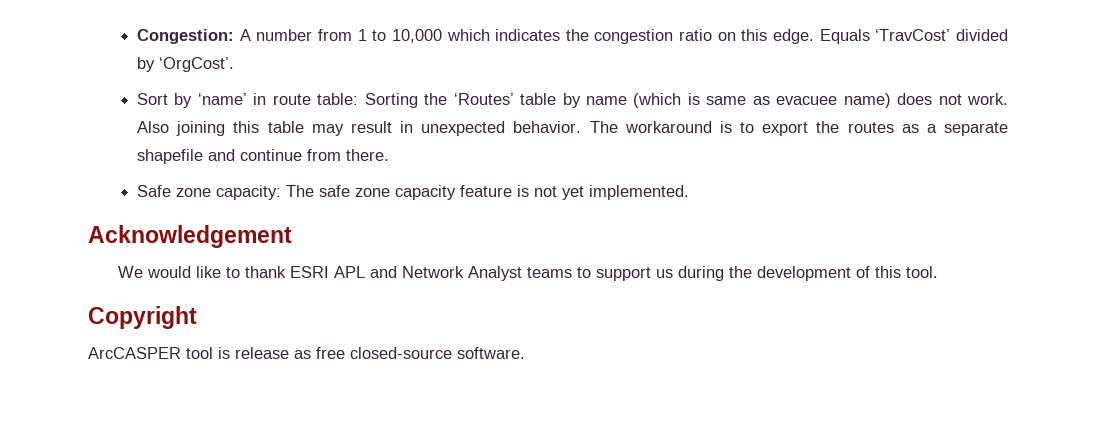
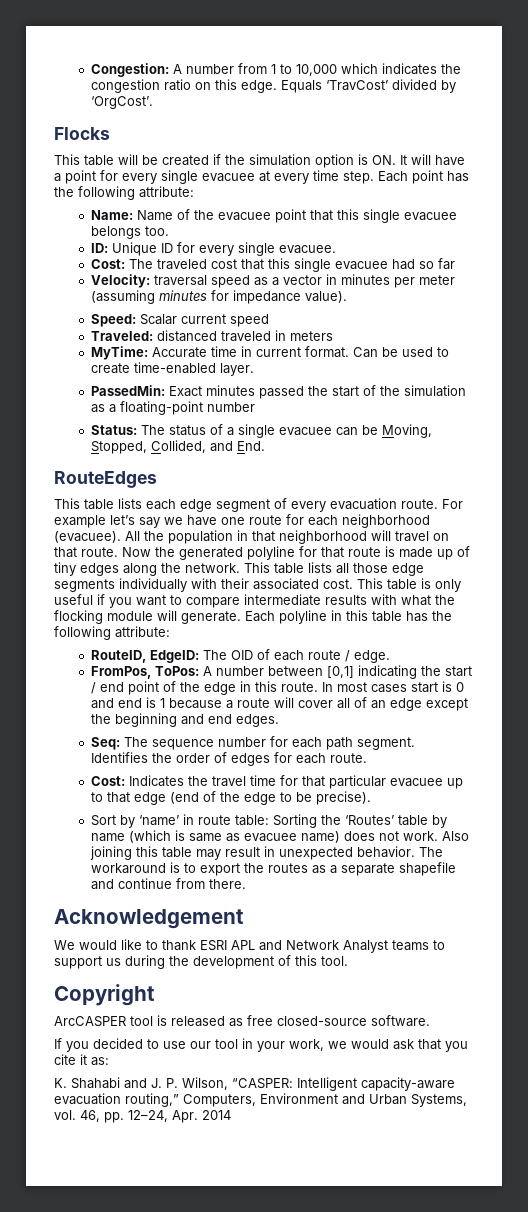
(235, 64) none -> [54,127,110,140] [54,154,465,168] [54,170,469,184] [54,186,194,200] [90,209,457,223] [90,226,169,239] [90,242,336,256] [90,258,455,272] [90,274,455,288] [90,290,347,304] [90,314,269,327] [90,330,333,342] [90,346,449,360] [90,362,254,376] [90,385,466,399] [90,401,255,415] [90,424,432,438] [90,440,265,454] [54,471,157,488] [54,498,463,512] [54,514,430,528] [54,530,449,544] [54,546,470,560] [54,562,424,576] [54,578,461,592] [54,594,455,608] [54,610,452,624] [54,626,170,640] [90,649,390,663] [90,665,472,679] [90,681,464,695] [90,697,468,711] [90,713,279,727] [90,736,415,750] [90,752,367,766] [90,775,463,789] [90,791,371,805] // Flocks // This table will be created if the simulation option is ON. It will have a point for every single evacuee at every time step. Each point has the following attribute: // Name: Name of the evacuee point that this single evacuee belongs too. // ID: Unique ID for every single evacuee. // Cost: The traveled cost that this single evacuee had so far // Velocity: traversal speed as a vector in minutes per meter (assuming minutes for impedance value). // Speed: Scalar current speed // Traveled: distanced traveled in meters // MyTime: Accurate time in current format. Can be used to create time-enabled layer. // PassedMin: Exact minutes passed the start of the simulation as a floating-point number // Status: The status of a single evacuee can be Moving, Stopped, Collided, and End. // RouteEdges // This table lists each edge segment of every evacuation route. For example let’s say we have one route for each neighborhood (evacuee). All the population in that neighborhood will travel on that route. Now the generated polyline for that route is made up of tiny edges along the network. This table lists all those edge segments individually with their associated cost. This table is only useful if you want to compare intermediate results with what the flocking module will generate. Each polyline in this table has the following attribute: // RouteID, EdgeID: The OID of each route / edge. // FromPos, ToPos: A number between [0,1] indicating the start / end point of the edge in this route. In most cases start is 0 and end is 1 because a route will cover all of an edge except the beginning and end edges. // Seq: The sequence number for each path segment. Identifies the order of edges for each route. // Cost: Indicates the travel time for that particular evacuee up to that edge (end of the edge to be precise).
[137,185,690,200] // Safe zone capacity: The safe zone capacity feature is not yet implemented. -> (246, 884) none
[235,347,289,359] release -> [171,1016,225,1027] released
(525, 353) none -> [54,1038,468,1052] [54,1054,109,1066] [54,1077,455,1091] [54,1093,467,1107] [54,1110,231,1123] // If you decided to use our tool in your work, we would ask that you cite it as: // K. Shahabi and J. P. Wilson, “CASPER: Intelligent capacity-aware evacuation routing,” Computers, Environment and Urban Systems, vol. 46, pp. 12–24, Apr. 2014

